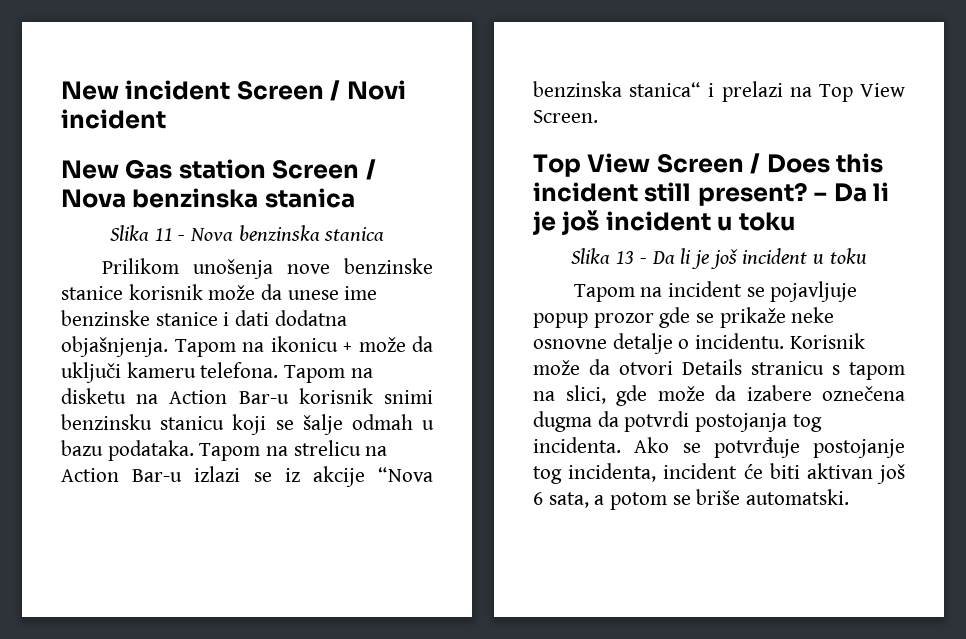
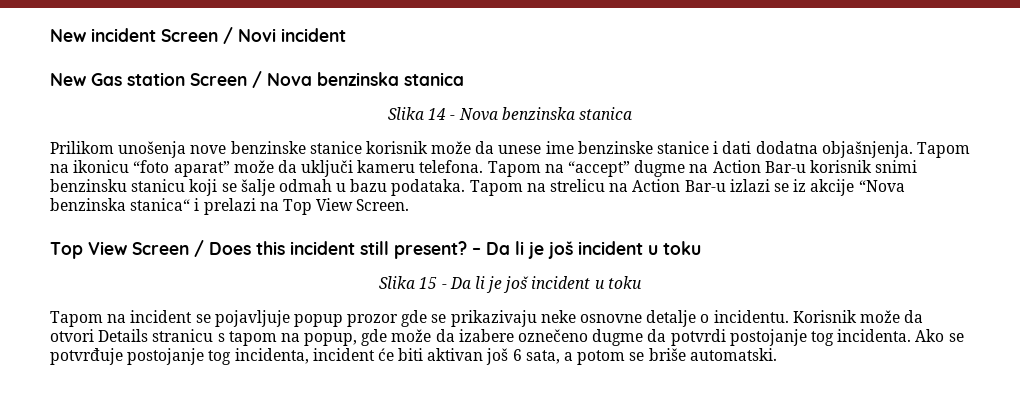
[154,228,173,241] 11 -> [428,108,447,120] 14
[343,342,352,352] + -> [133,160,230,177] “foto aparat”
[61,388,126,404] disketu -> [568,160,686,177] “accept” dugme
[616,251,635,264] 13 -> [419,277,438,289] 15
[719,307,786,328] prikaže -> [450,310,537,327] prikazivaju
[565,385,606,404] slici, -> [304,333,358,346] popup,
[822,386,905,401] [533,411,592,432] oznečena dugma -> [518,329,644,346] oznečeno dugme
[695,413,788,432] postojanja -> [729,329,807,346] postojanje

